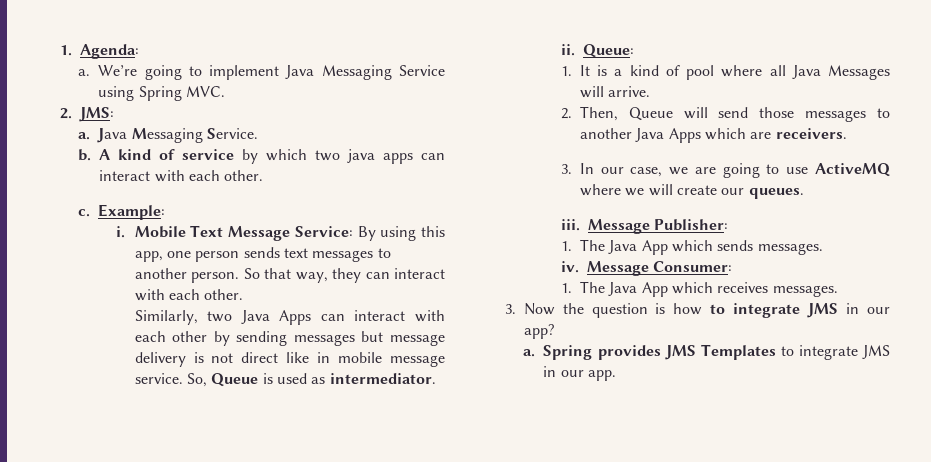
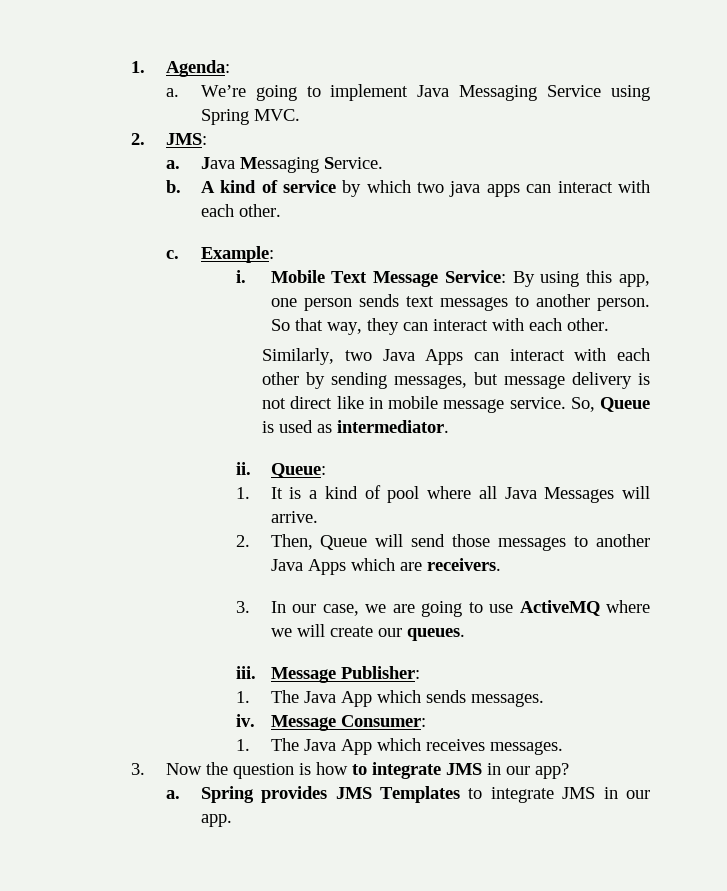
[293,334,355,346] messages -> [394,375,468,389] messages,

